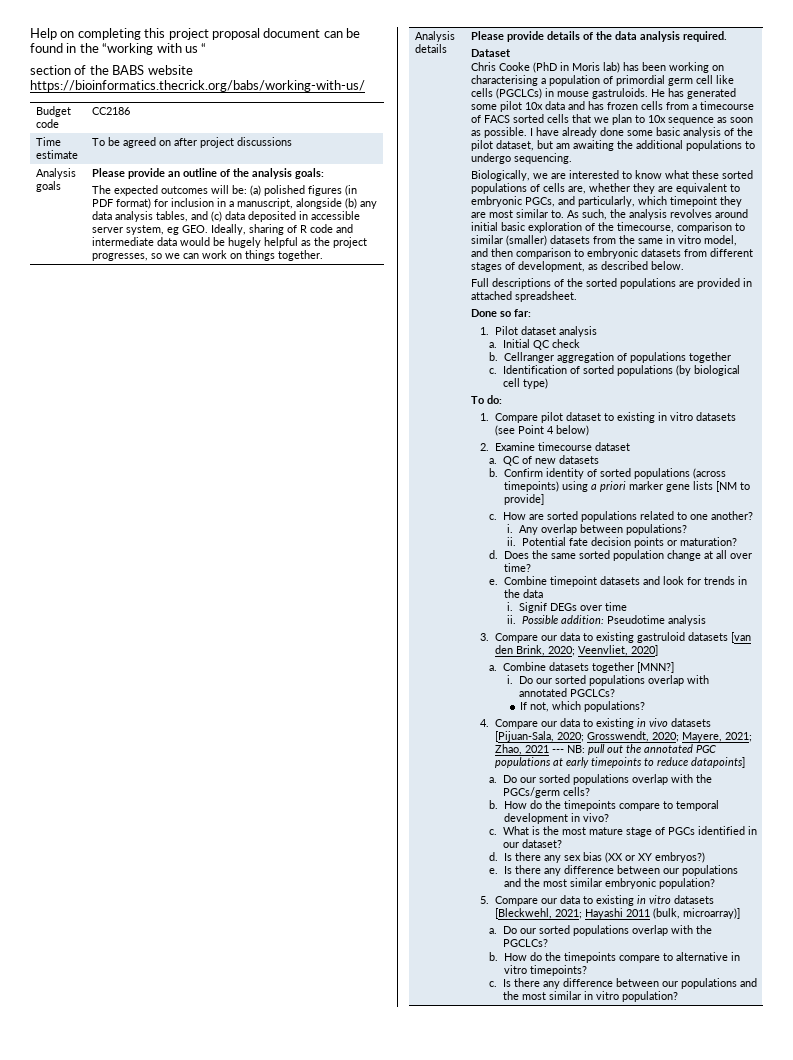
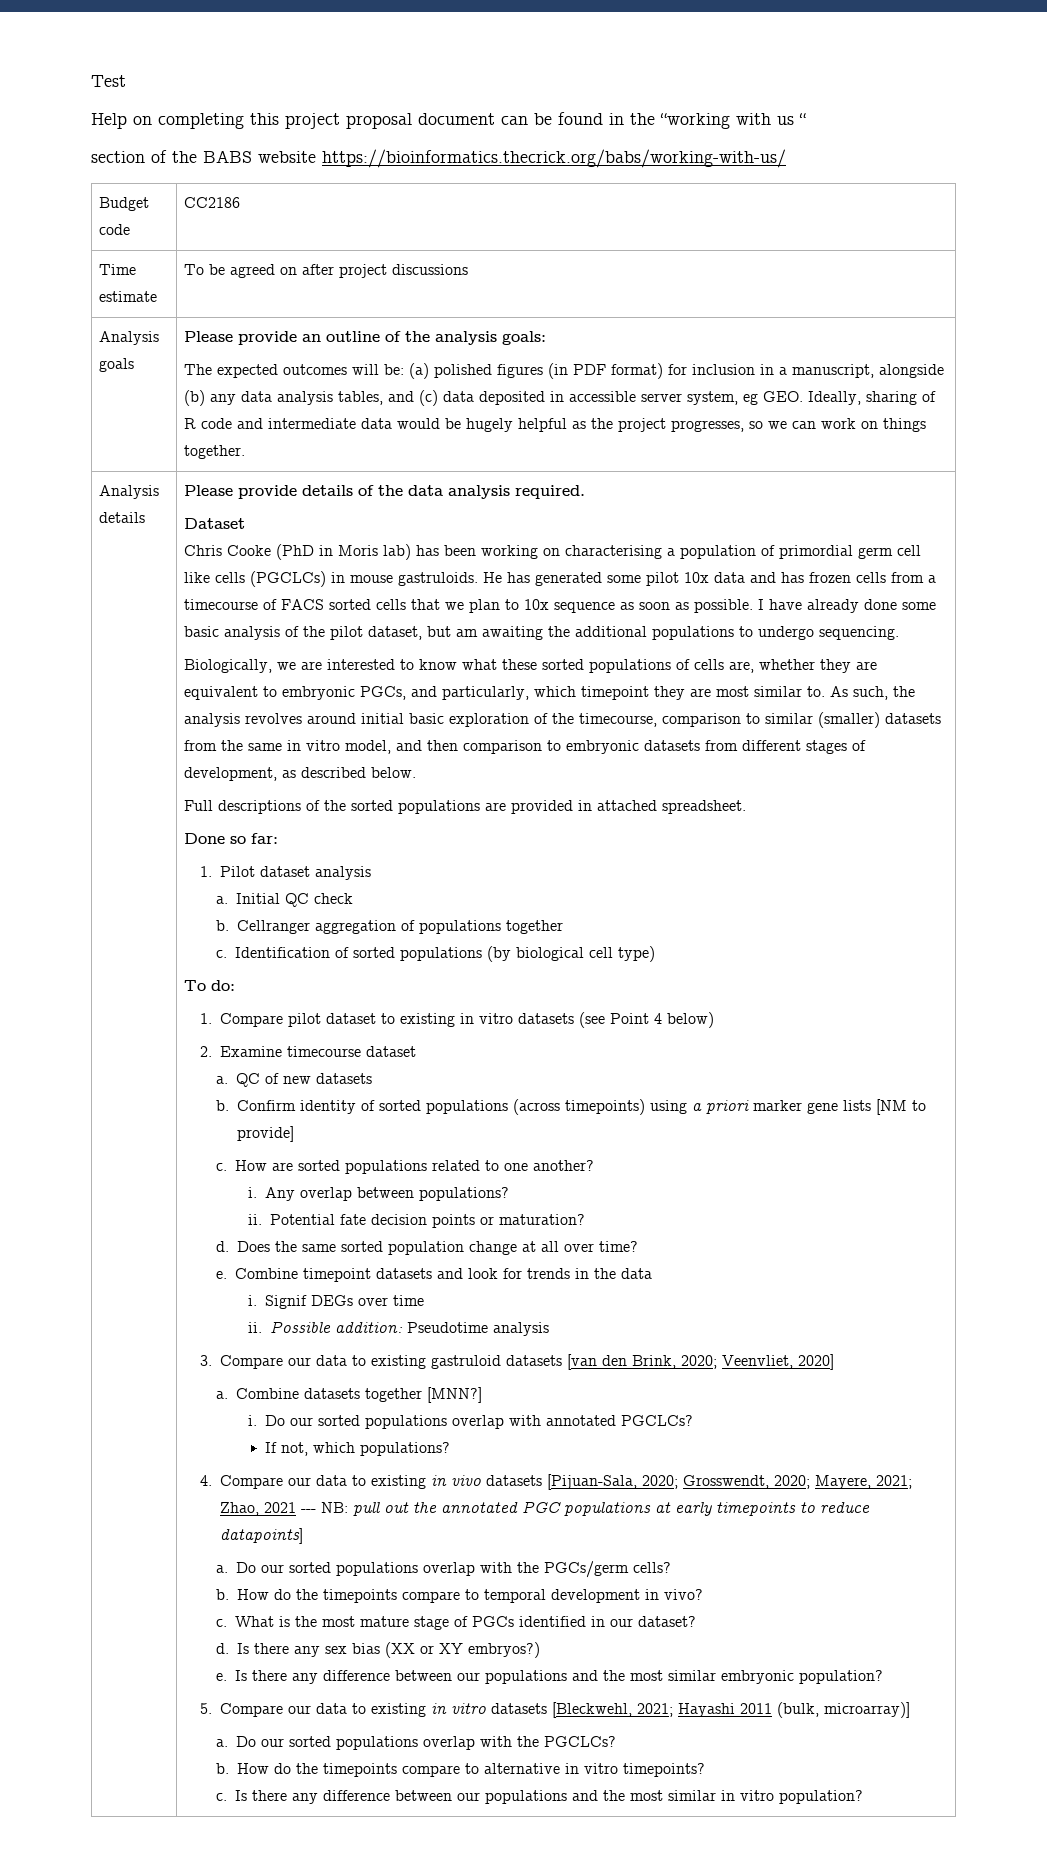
(30, 34) none -> [91,75,126,87] Test //

